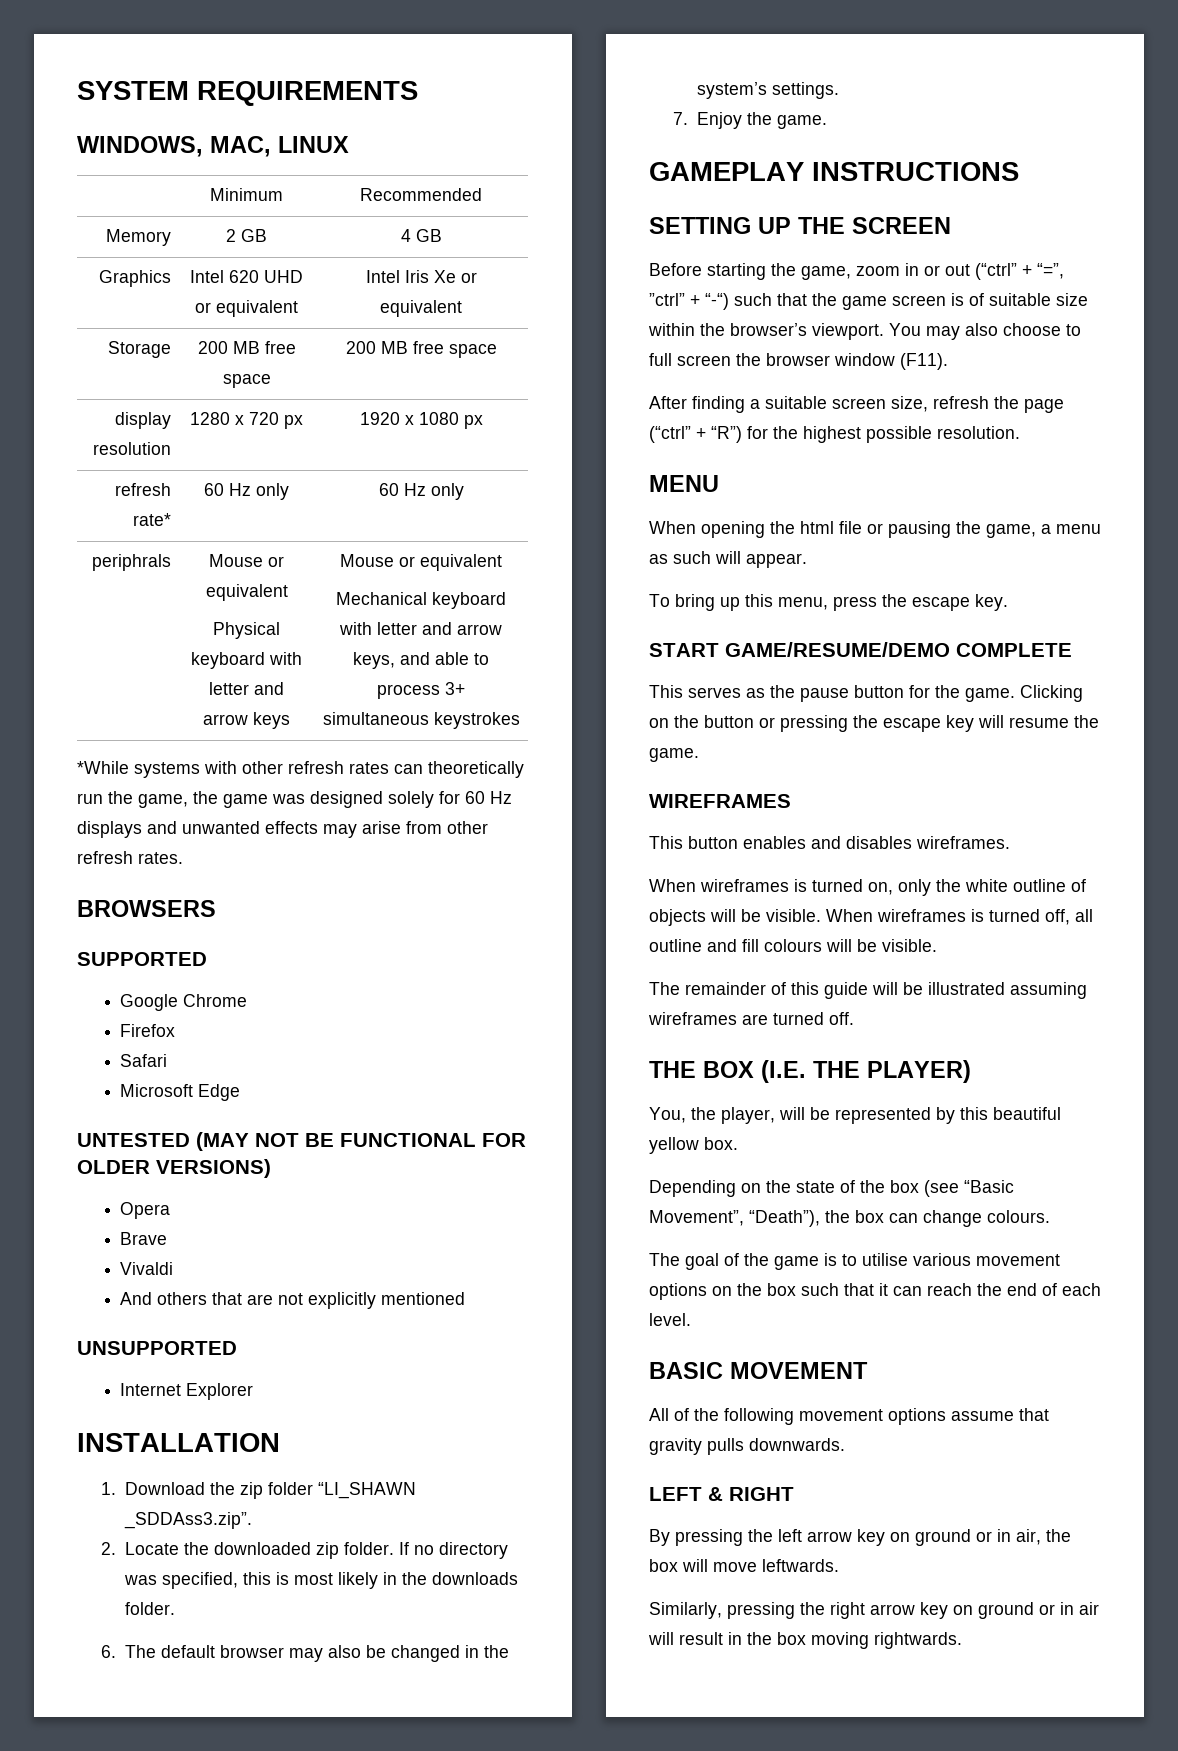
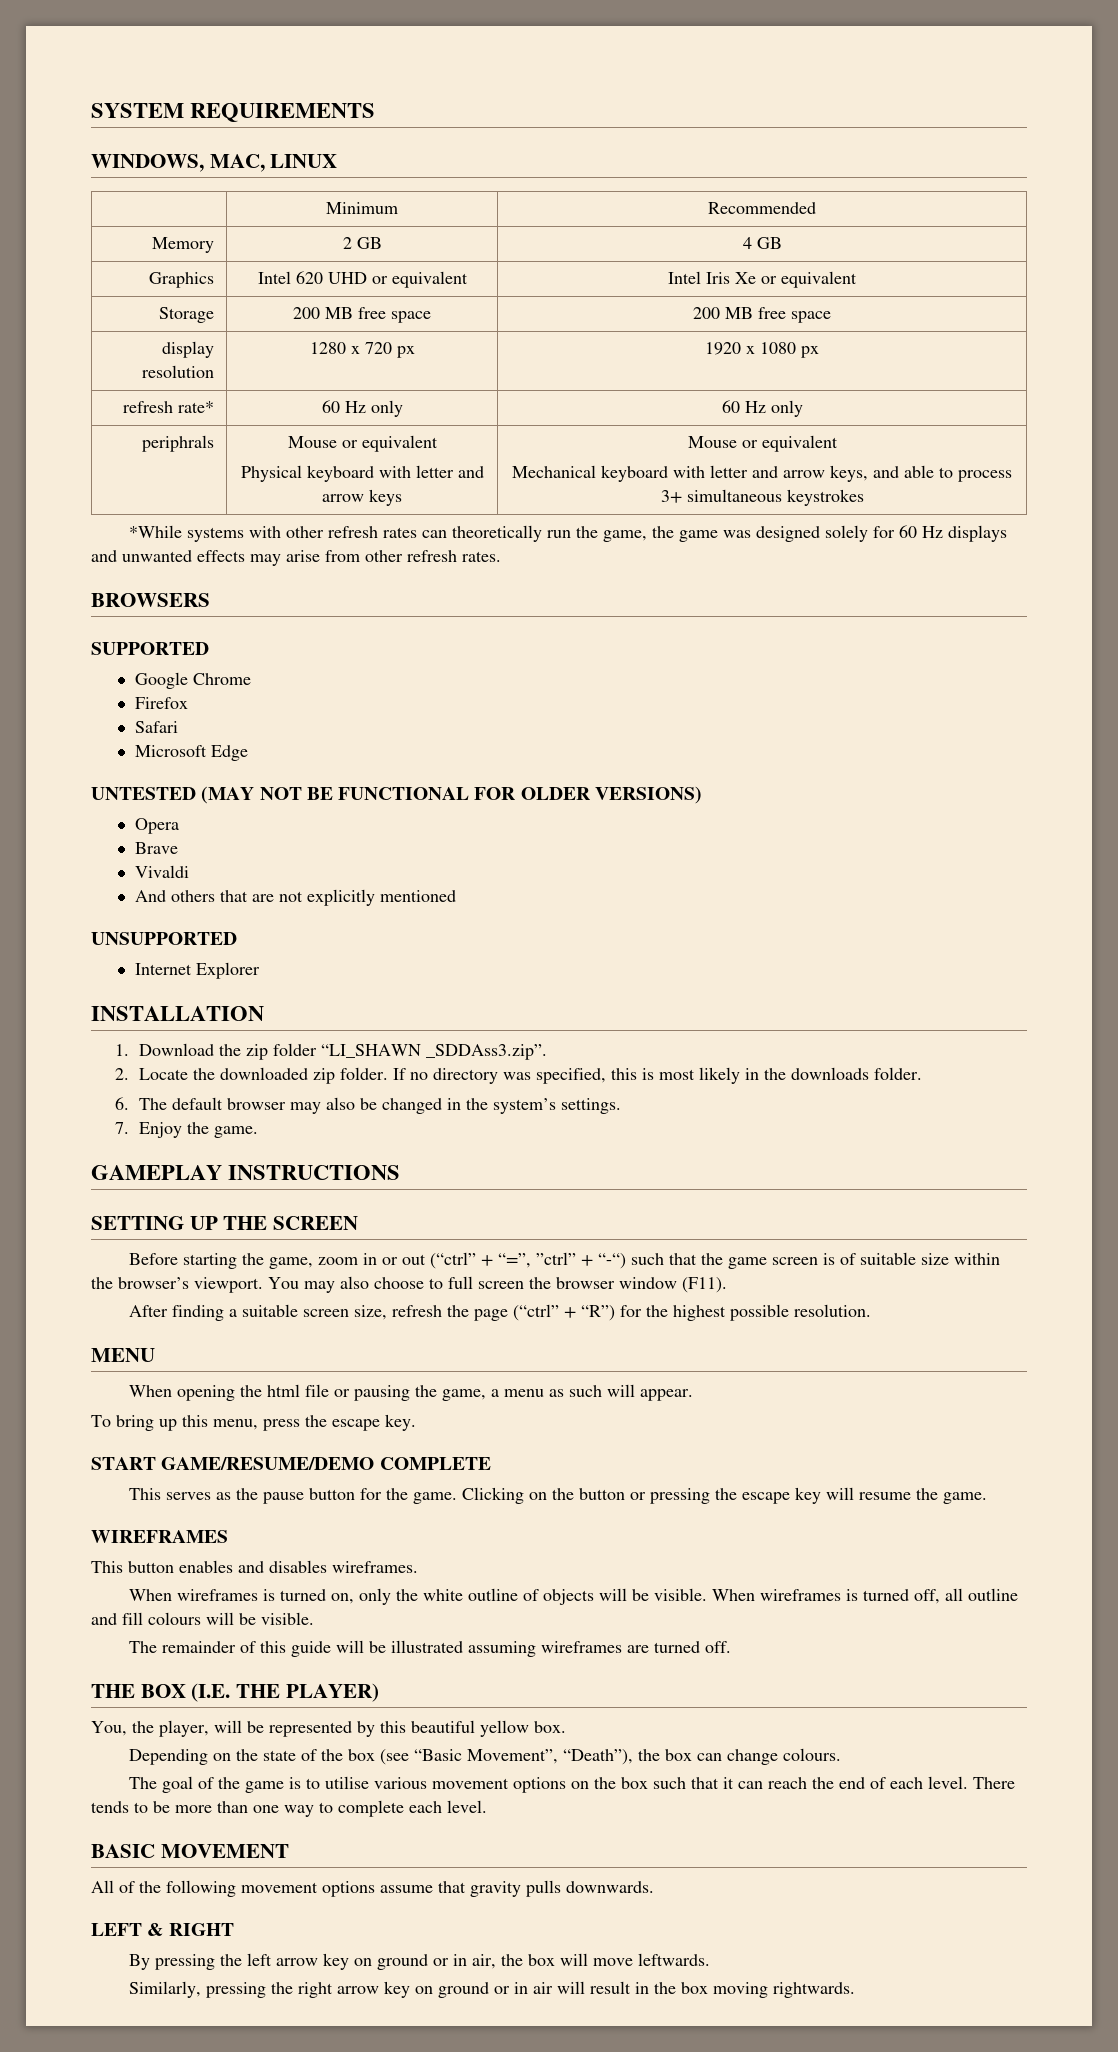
(691, 1319) none -> [973,1777,1016,1789] [91,1800,487,1817] There tends to be more than one way to complete each level.

